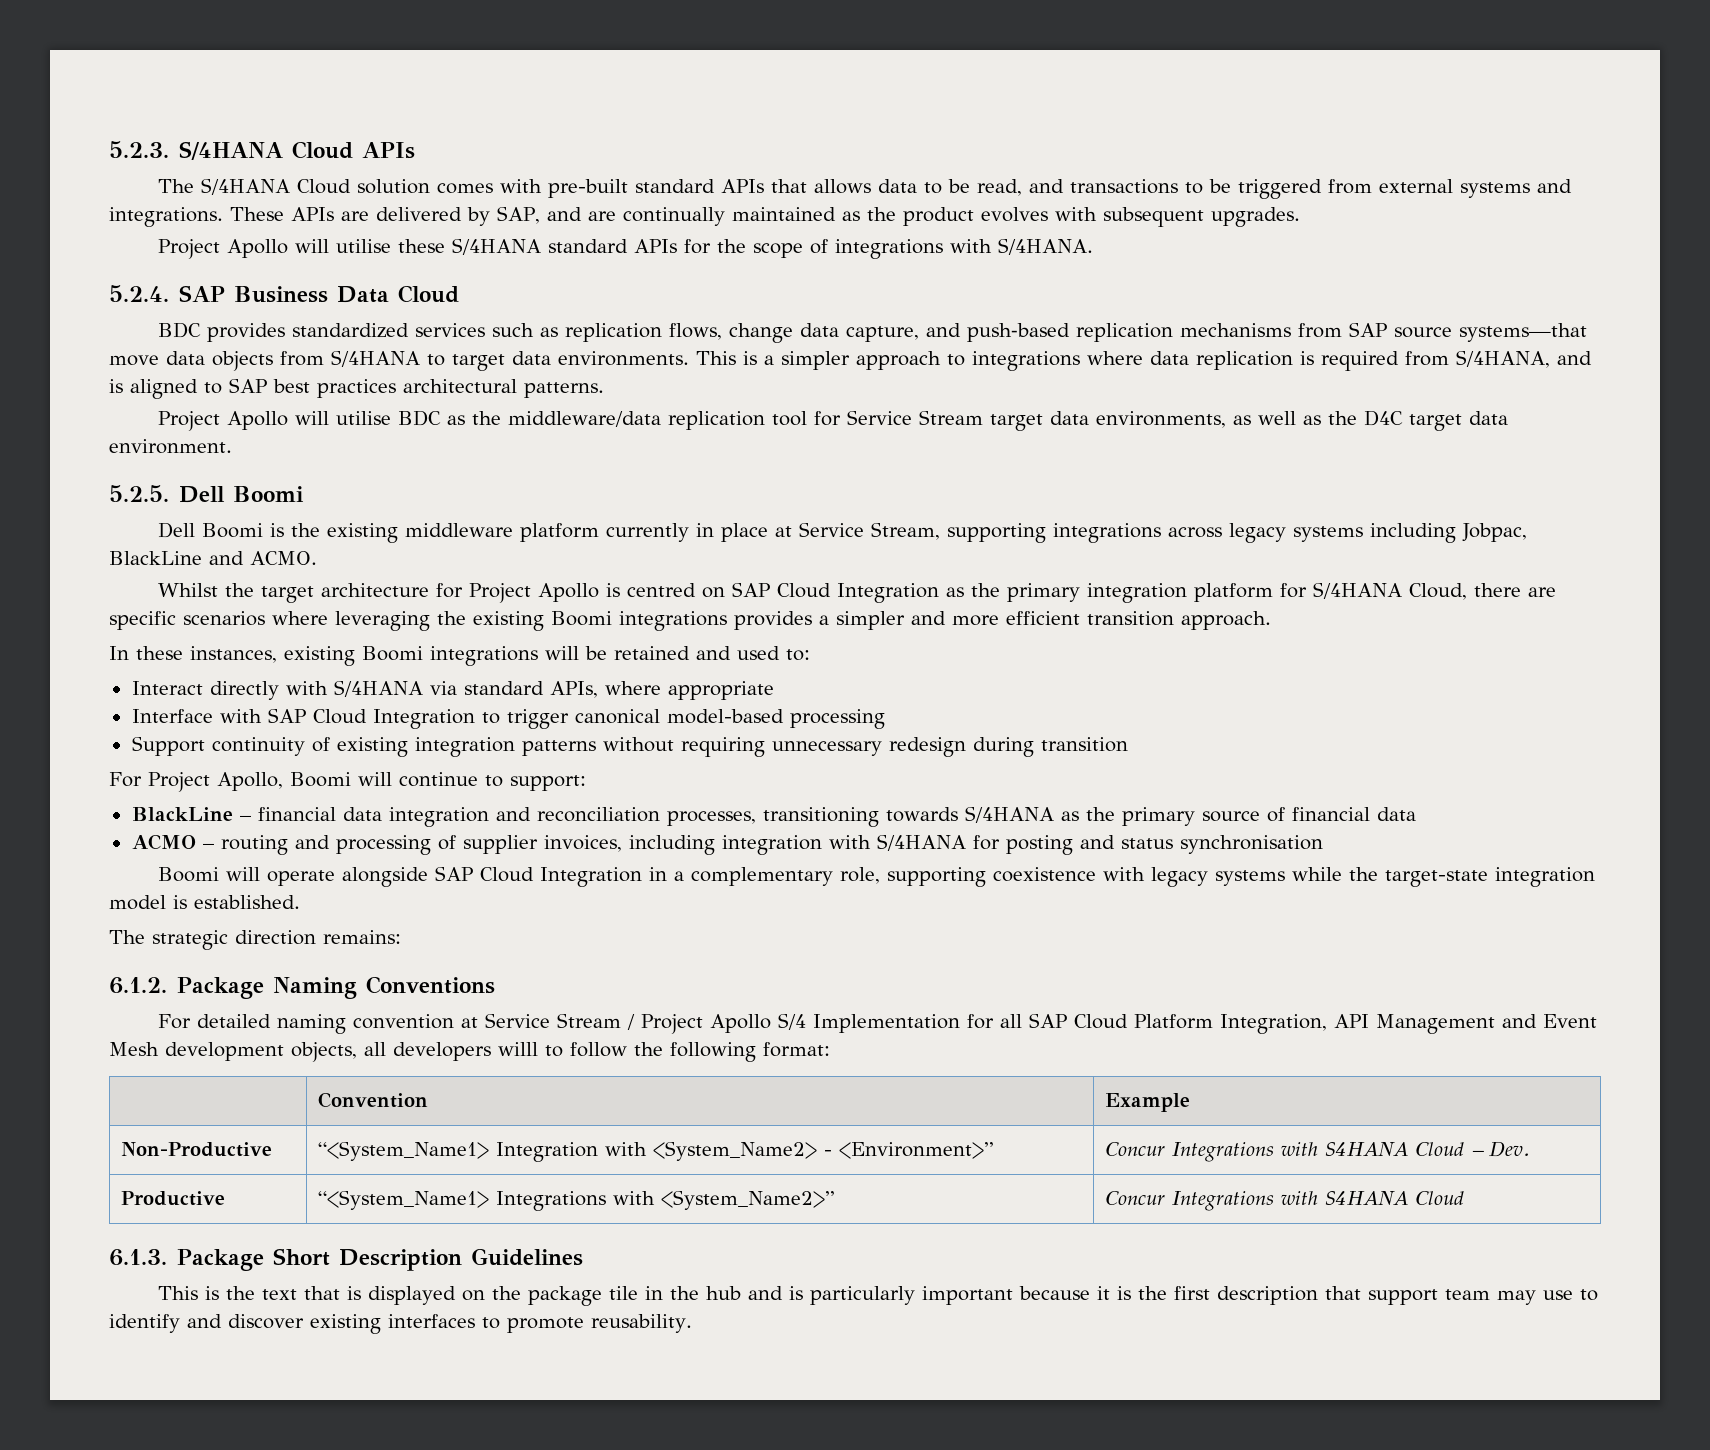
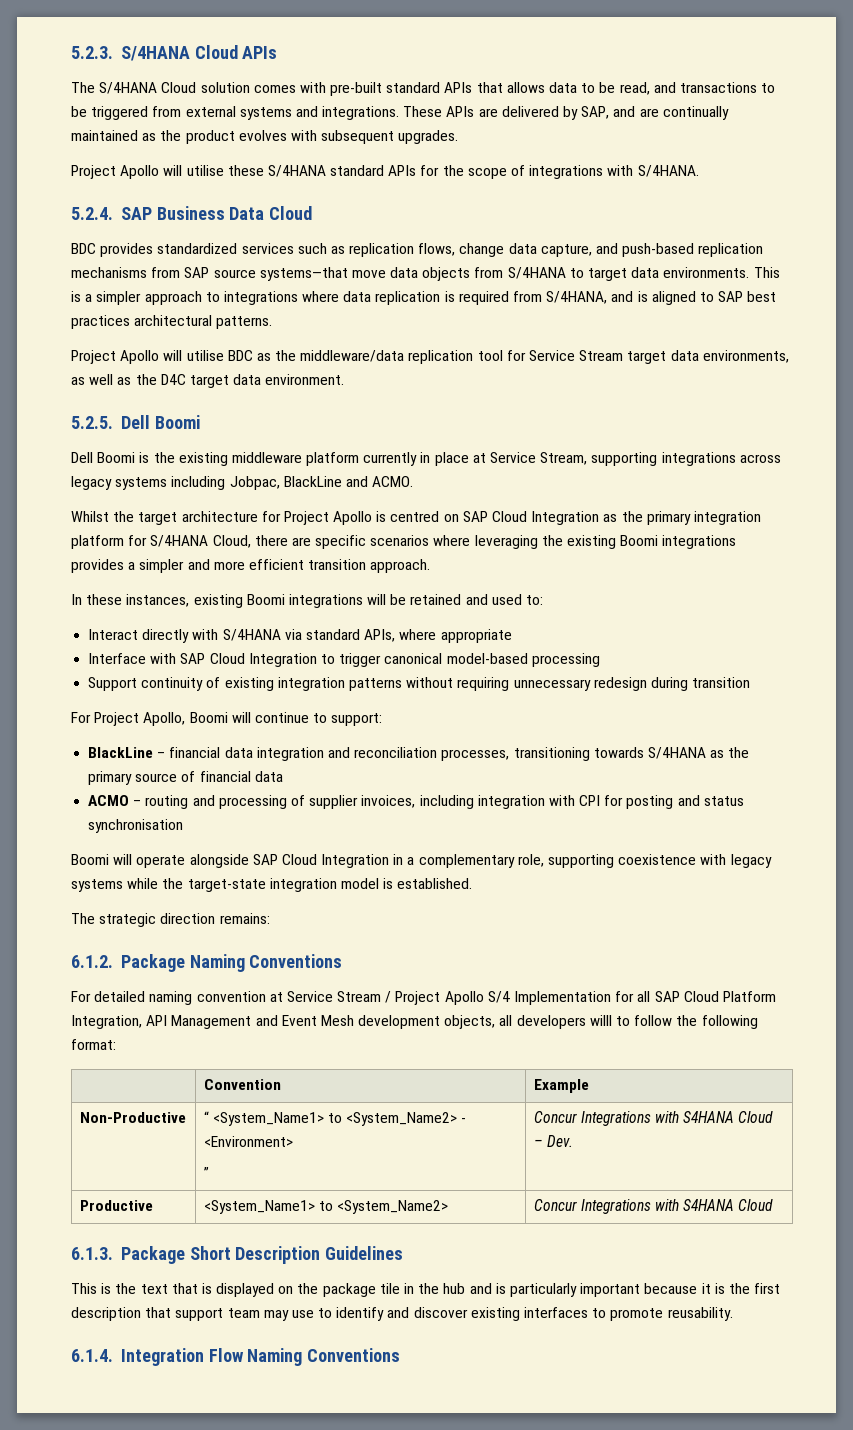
[876,834,966,851] S/4HANA -> [579,795,601,806] CPI
[317,1141,993,1162] “<System_Name1> Integration with <System_Name2> - <Environment>” -> [203,1111,467,1126] [203,1136,293,1147] [203,1167,209,1178] “ <System_Name1> to <System_Name2> - <Environment> // ”
[317,1190,834,1211] “<System_Name1> Integrations with <System_Name2>” -> [203,1200,449,1214] <System_Name1> to <System_Name2>
(692, 1323) none -> [71,1348,401,1366] // 6.1.4. Integration Flow Naming Conventions

